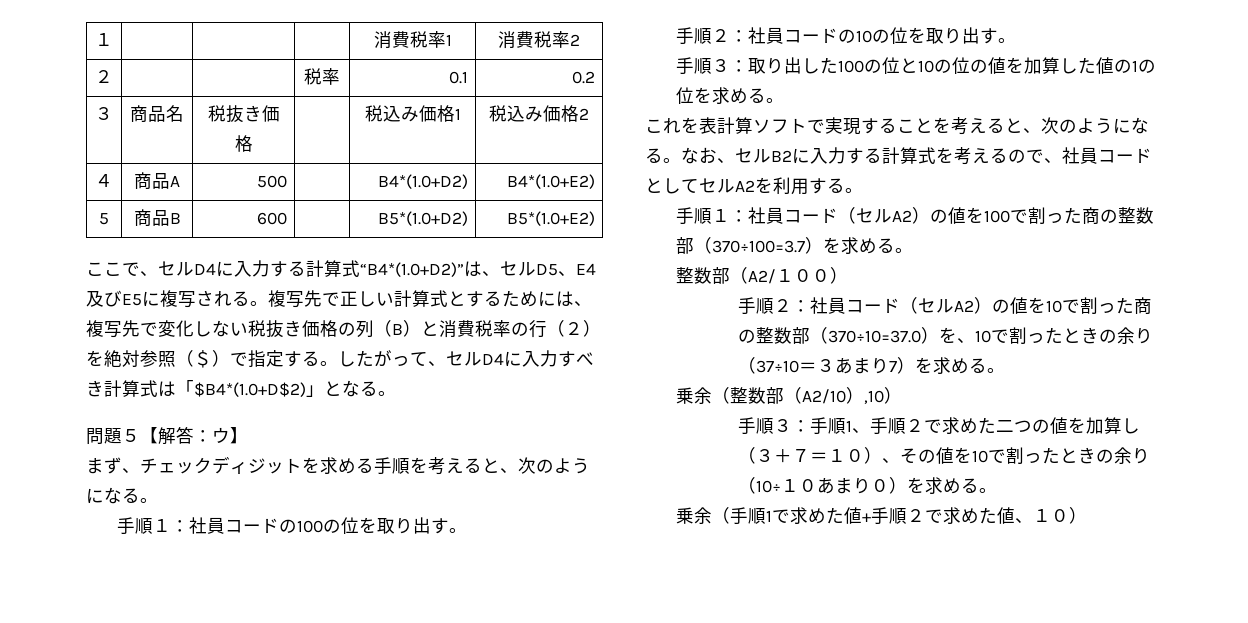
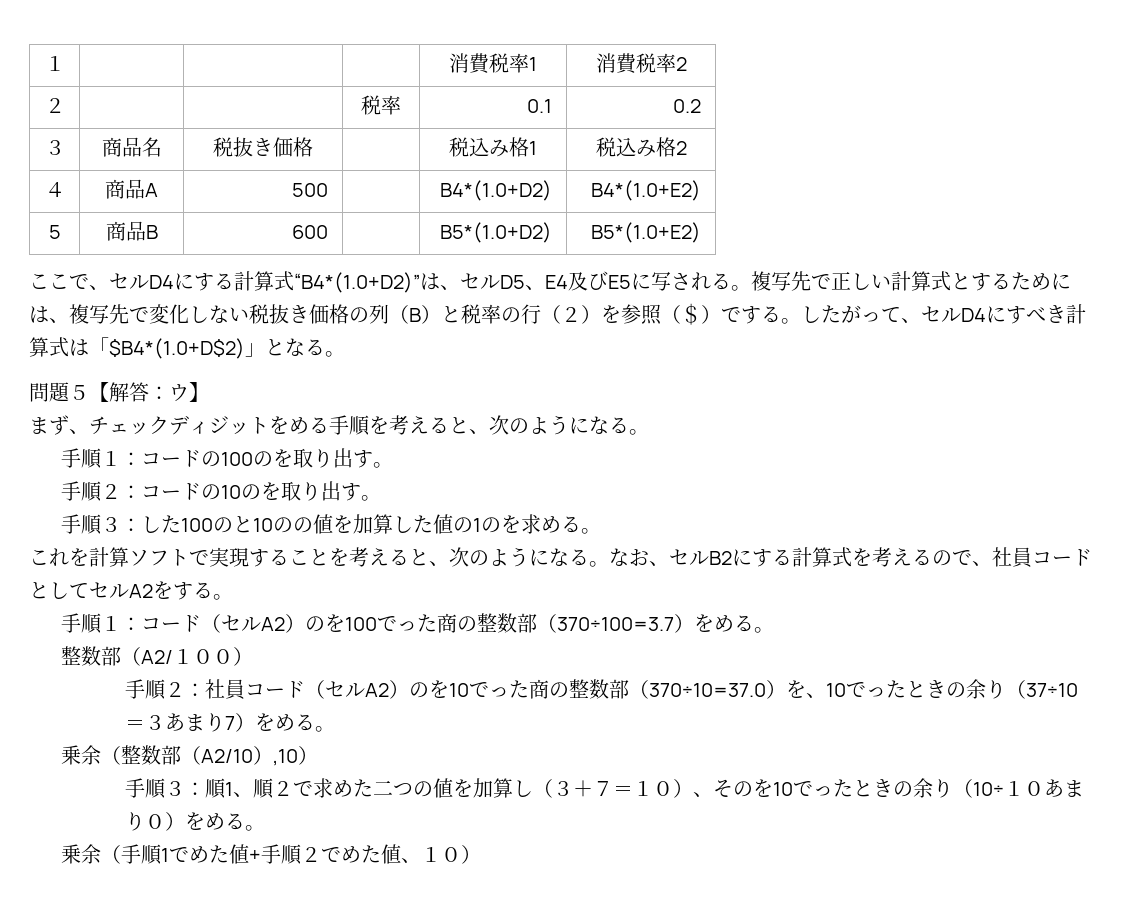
[418,105,461,122] [489,105,561,122] 価格1 | 税込み価 -> [509,137,537,157] [595,137,656,157] 格1 | 税込み
[234,260,270,277] 入力 -> (194, 281) none
[160,290,178,307] 複 -> (651, 281) none
[439,320,475,338] 消費 -> (461, 314) none
[104,350,140,367] 絶対 -> (621, 314) none
[248,350,284,368] 指定 -> (741, 314) none
[522,350,558,367] 入力 -> (1006, 314) none
[320,457,338,474] 求 -> (289, 425) none
[188,517,225,534] 社員 -> (142, 459) none
[340,517,359,534] 位 -> (274, 459) none
[747,27,784,44] 社員 -> (142, 492) none
[889,27,908,44] 位 -> (262, 492) none
[747,57,802,74] 取り出 -> (142, 525) none
[881,57,900,74] 位 -> (234, 525) none
[951,57,970,74] 位 -> (294, 525) none
[675,87,694,104] 位 -> (502, 525) none
[699,117,717,134] 表 -> (89, 557) none
[810,147,846,164] 入力 -> (752, 557) none
[773,177,809,195] 利用 -> (173, 590) none
[747,207,966,224] 社員コード（セルA2）の値 -> [141,614,326,633] コード（セルA2）の
[1027,207,1046,224] 割 -> (398, 623) none
[840,237,859,254] 求 -> (715, 623) none
[1009,297,1098,314] 値を10で割 -> [429,680,490,698] を10で
[1008,327,1027,344] 割 -> (867, 689) none
[932,357,951,374] 求 -> (276, 722) none
[809,417,828,435] 手 -> (206, 789) none
[869,417,888,435] 手 -> (254, 794) none
[935,447,1024,464] 値を10で割 -> [753,779,814,797] を10で
[924,477,943,494] 求 -> (206, 821) none
[789,507,808,524] 求 -> (190, 854) none
[942,507,961,524] 求 -> (342, 854) none

